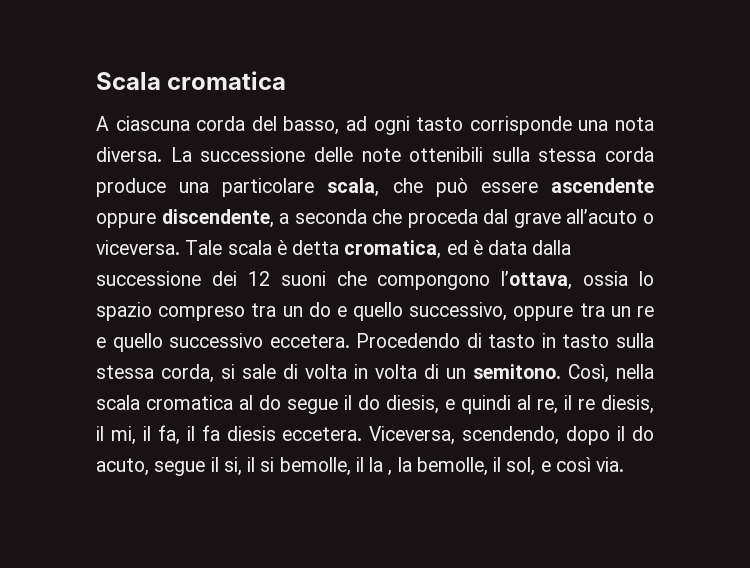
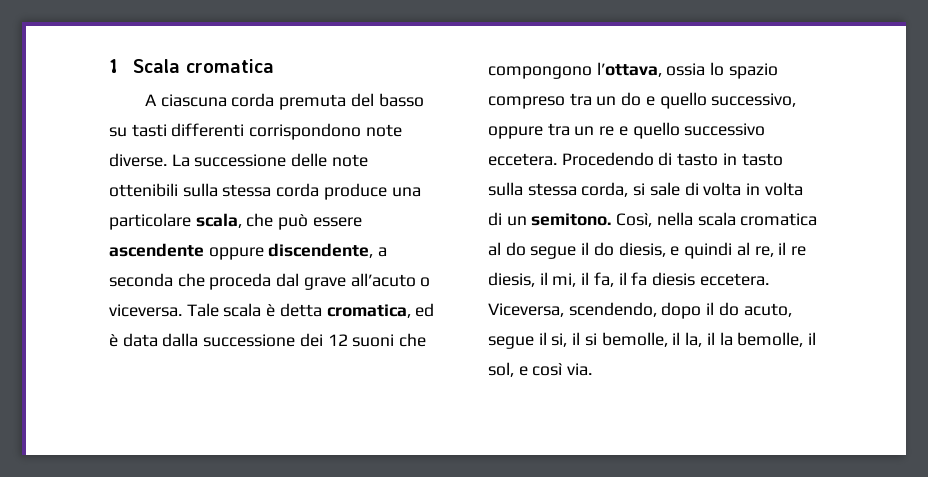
(96, 81) none -> [109,59,118,73] 1
[251,116,655,135] [96,147,162,162] del basso, ad ogni tasto corrisponde una nota diversa. -> [279,93,424,110] [109,123,402,140] [109,153,167,167] premuta del basso su tasti differenti corrispondono note diverse.
[369,457,393,476] la , -> [685,332,715,347] la, il

